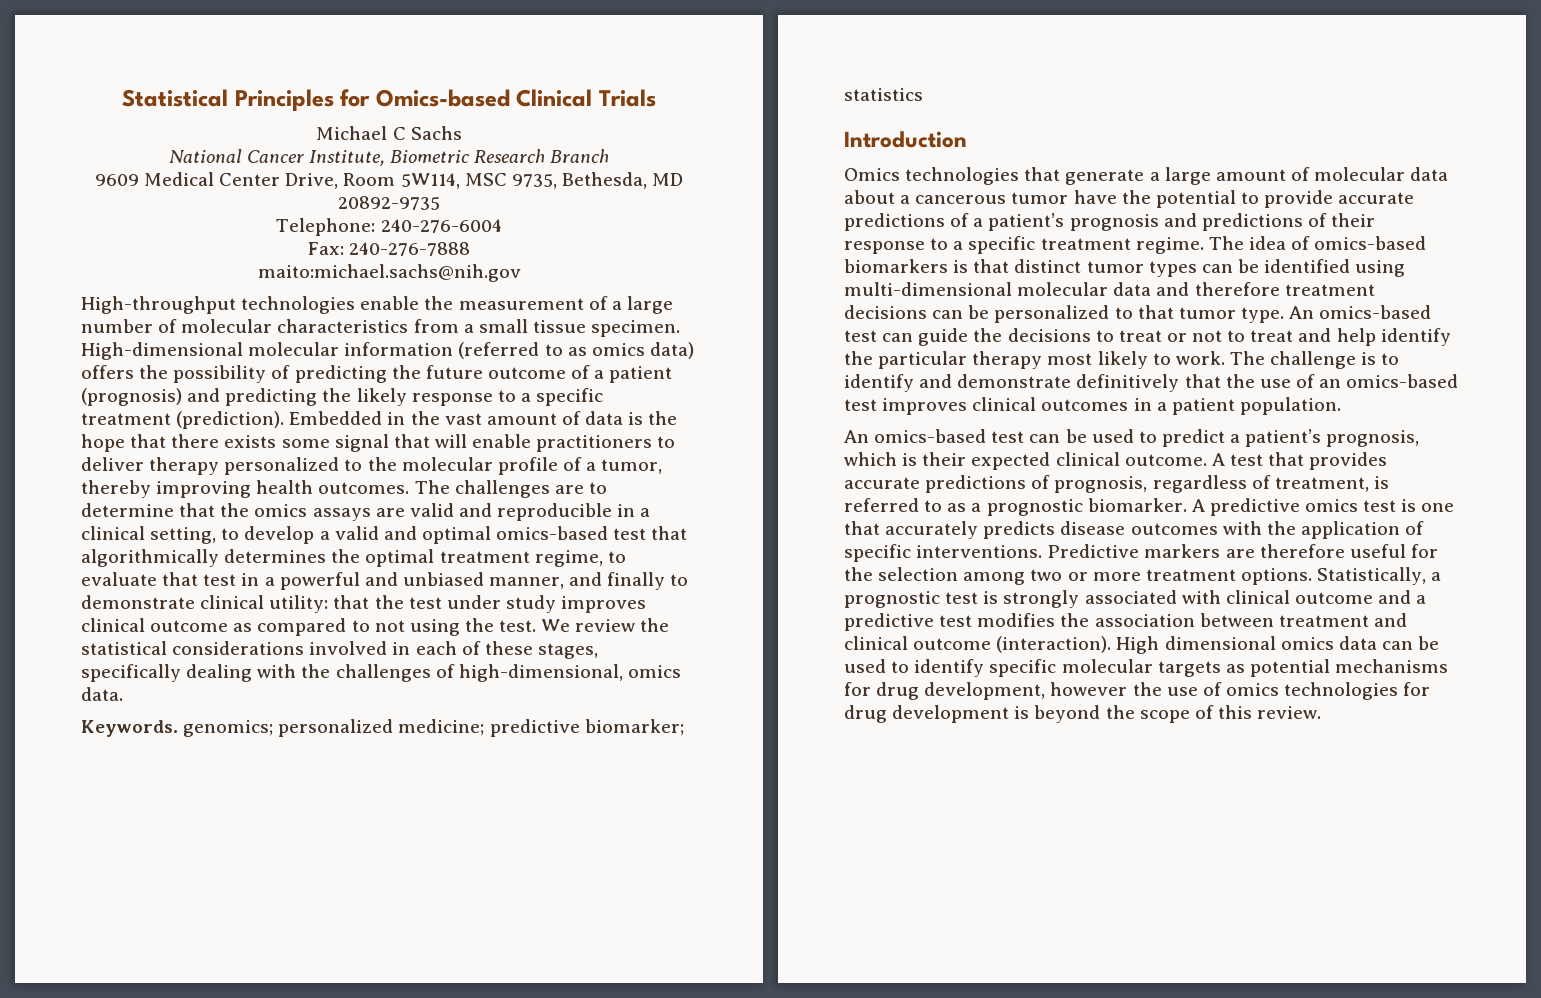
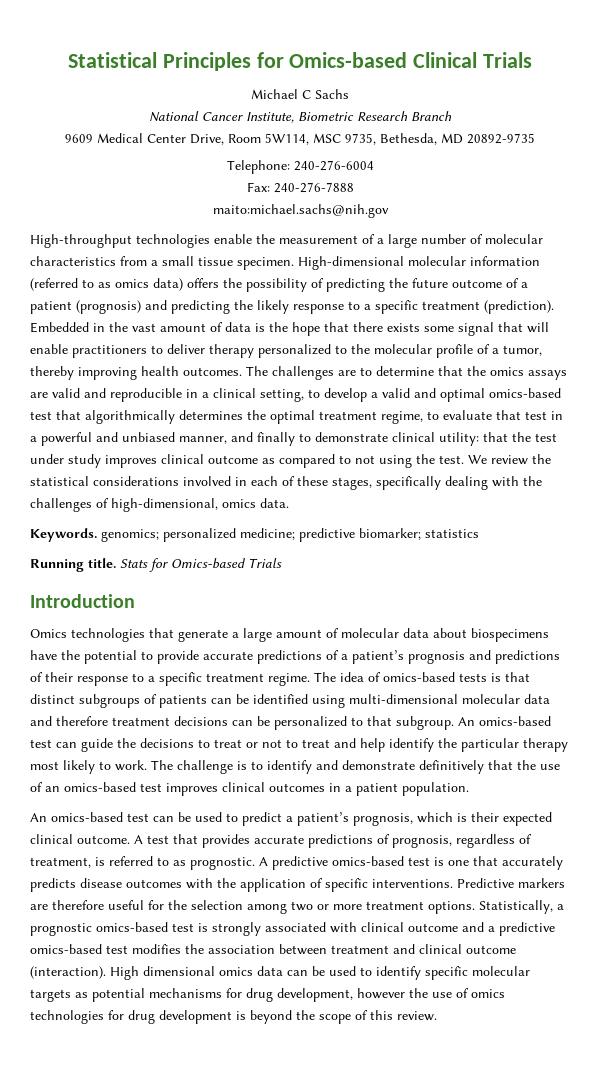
(923, 94) none -> [30,558,282,572] // Running title. Stats for Omics-based Trials
[900,192,1069,204] a cancerous tumor -> [471,628,549,642] biospecimens
[844,259,948,273] biomarkers -> [459,673,487,682] tests
[1086,261,1197,277] tumor types -> [79,694,207,708] subgroups of patients
[1178,307,1284,323] tumor type. -> [396,716,454,730] subgroup.
[971,498,1187,516] a prognostic biomarker. -> [190,857,255,870] prognostic.
[1305,499,1359,512] omics -> [332,856,404,866] omics-based
(940, 599) none -> [96,922,168,932] omics-based
(934, 622) none -> [30,944,102,954] omics-based

